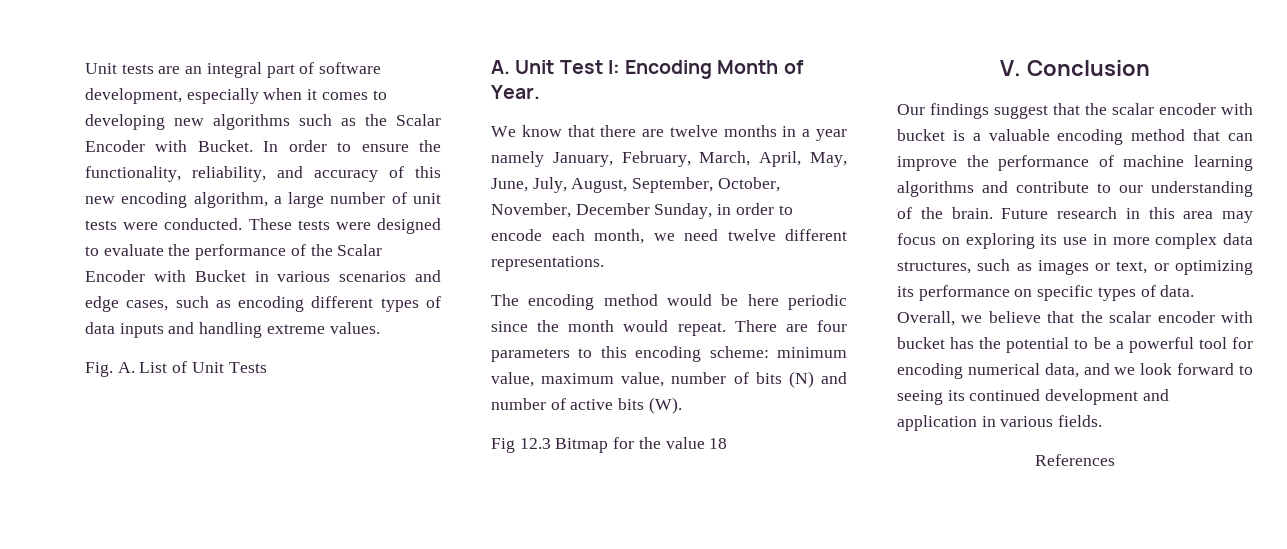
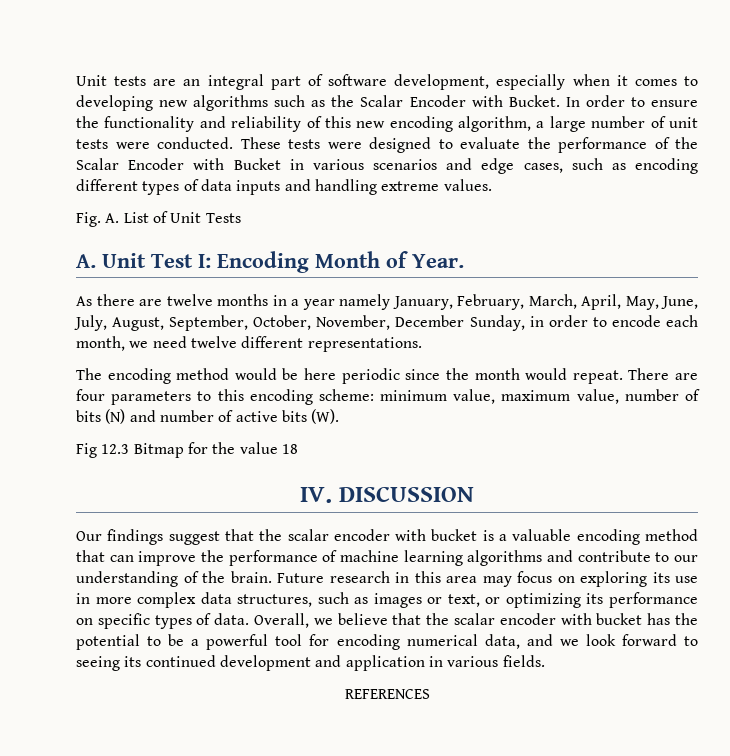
[85,166,378,182] functionality, reliability, and accuracy -> [104,116,302,132] functionality and reliability
[491,125,595,137] We know that -> [76,296,92,306] As
[1000,60,1150,76] V. Conclusion -> [300,486,474,503] IV. DISCUSSION
[1035,454,1115,466] References -> [344,689,430,699] REFERENCES

